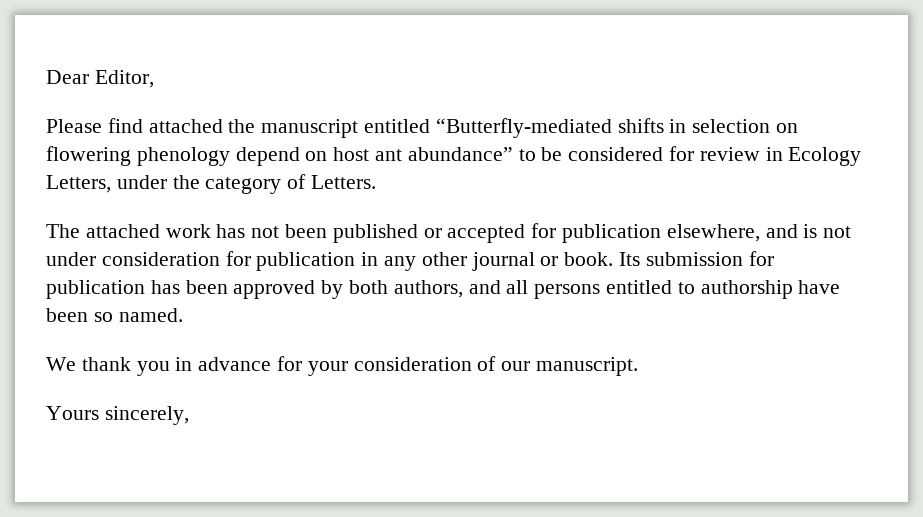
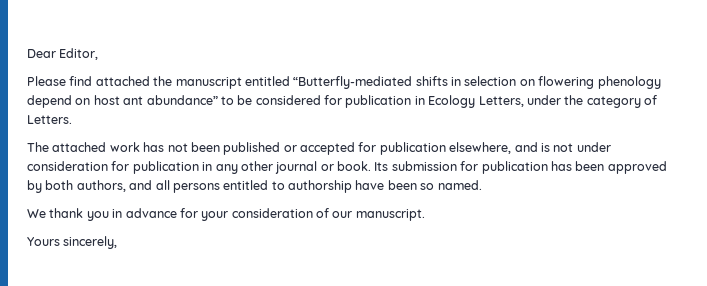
[699,147,760,161] review -> [345,95,412,108] publication

